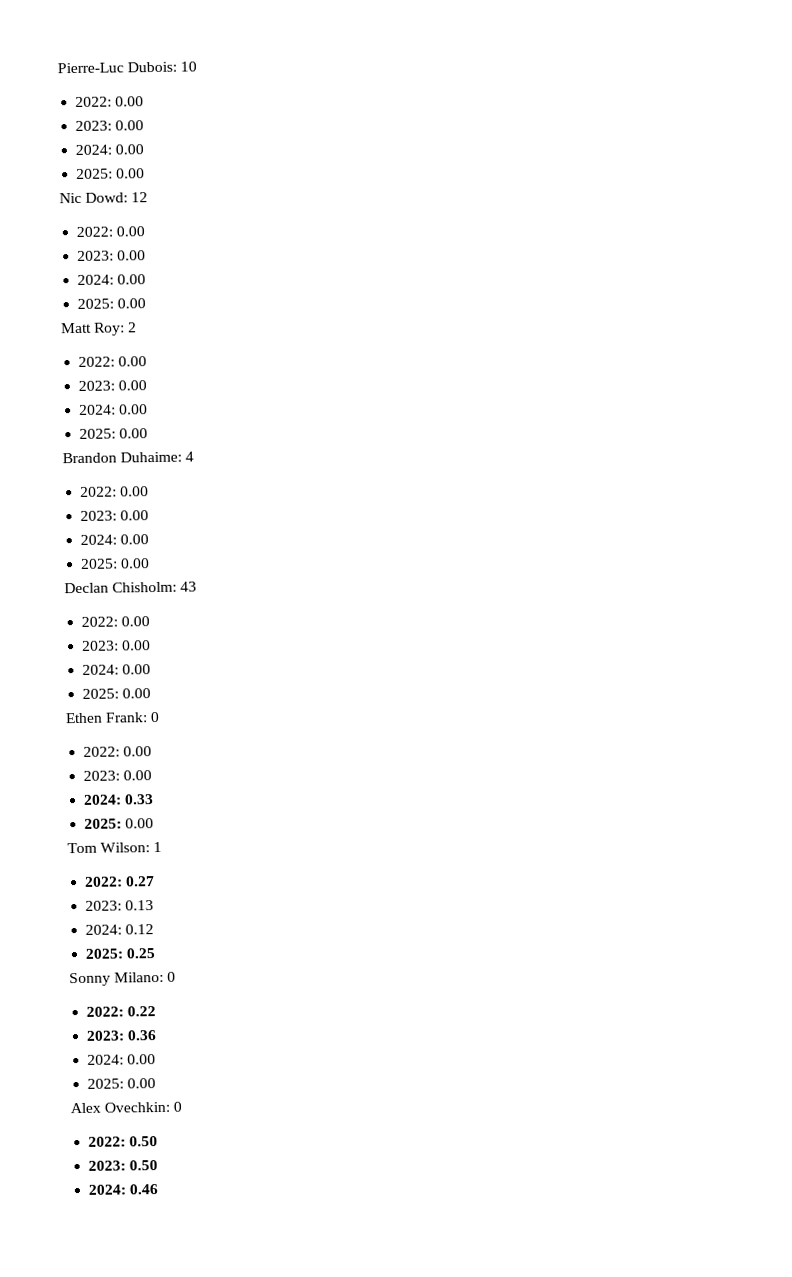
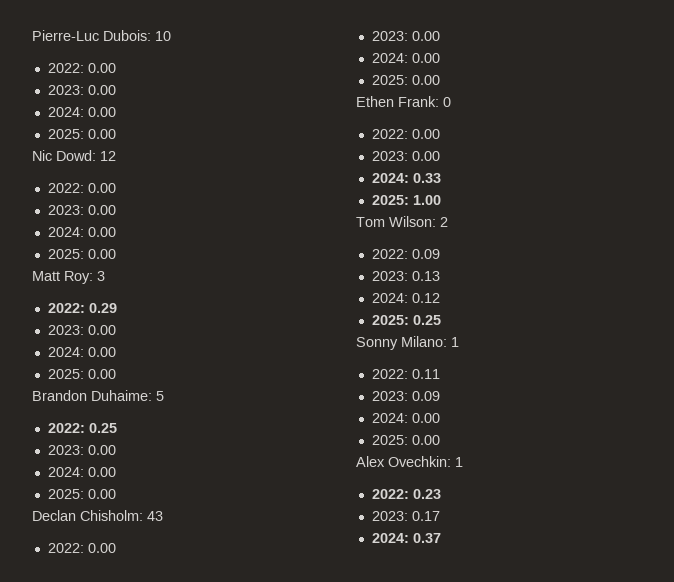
[128,322,138,333] [78,356,148,367] 2 // 2022: 0.00 -> [97,271,105,281] [47,303,117,313] 3 // 2022: 0.29
[185,451,195,462] [80,486,150,497] 4 // 2022: 0.00 -> [156,391,164,401] [47,423,117,433] 5 // 2022: 0.25
[125,818,155,829] 0.00 -> [412,195,441,205] 1.00
[153,841,163,853] [84,876,156,887] 1 // 2022: 0.27 -> [440,217,448,227] [371,249,440,259] 2 // 2022: 0.09
[167,971,177,982] [86,1006,157,1017] [86,1030,158,1041] 0 // 2022: 0.22 // 2023: 0.36 -> [451,337,459,347] [371,369,440,379] [371,391,440,401] 1 // 2022: 0.11 // 2023: 0.09
[173,1101,183,1112] [88,1136,159,1147] [88,1160,159,1171] [88,1184,159,1195] 0 // 2022: 0.50 // 2023: 0.50 // 2024: 0.46 -> [455,457,463,467] [371,489,441,499] [371,511,440,521] [371,533,441,543] 1 // 2022: 0.23 // 2023: 0.17 // 2024: 0.37

